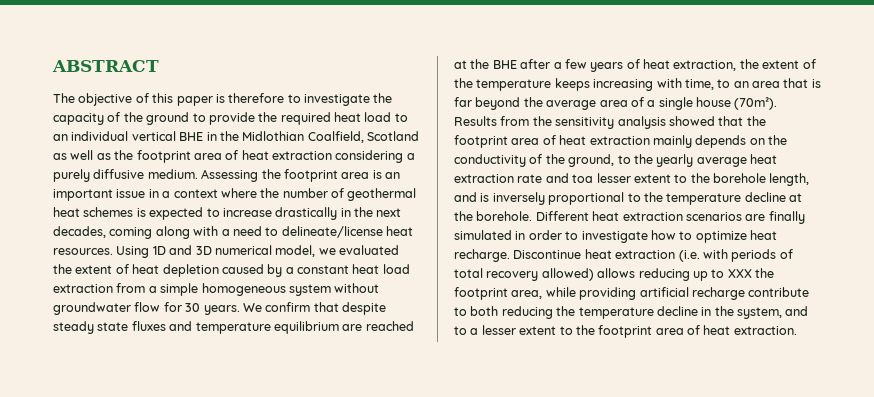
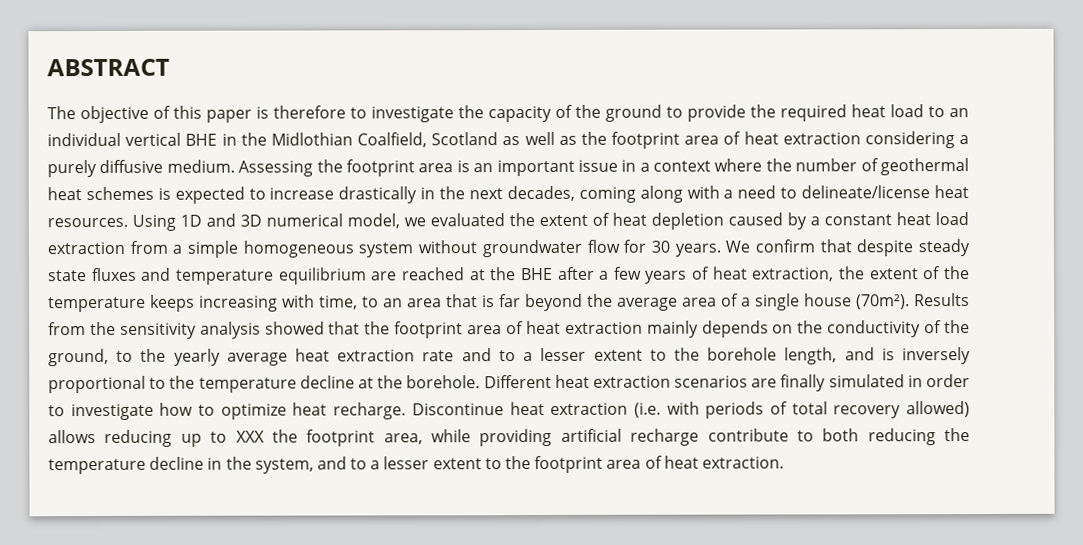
[572,174,594,183] toa -> [498,350,534,362] to a

